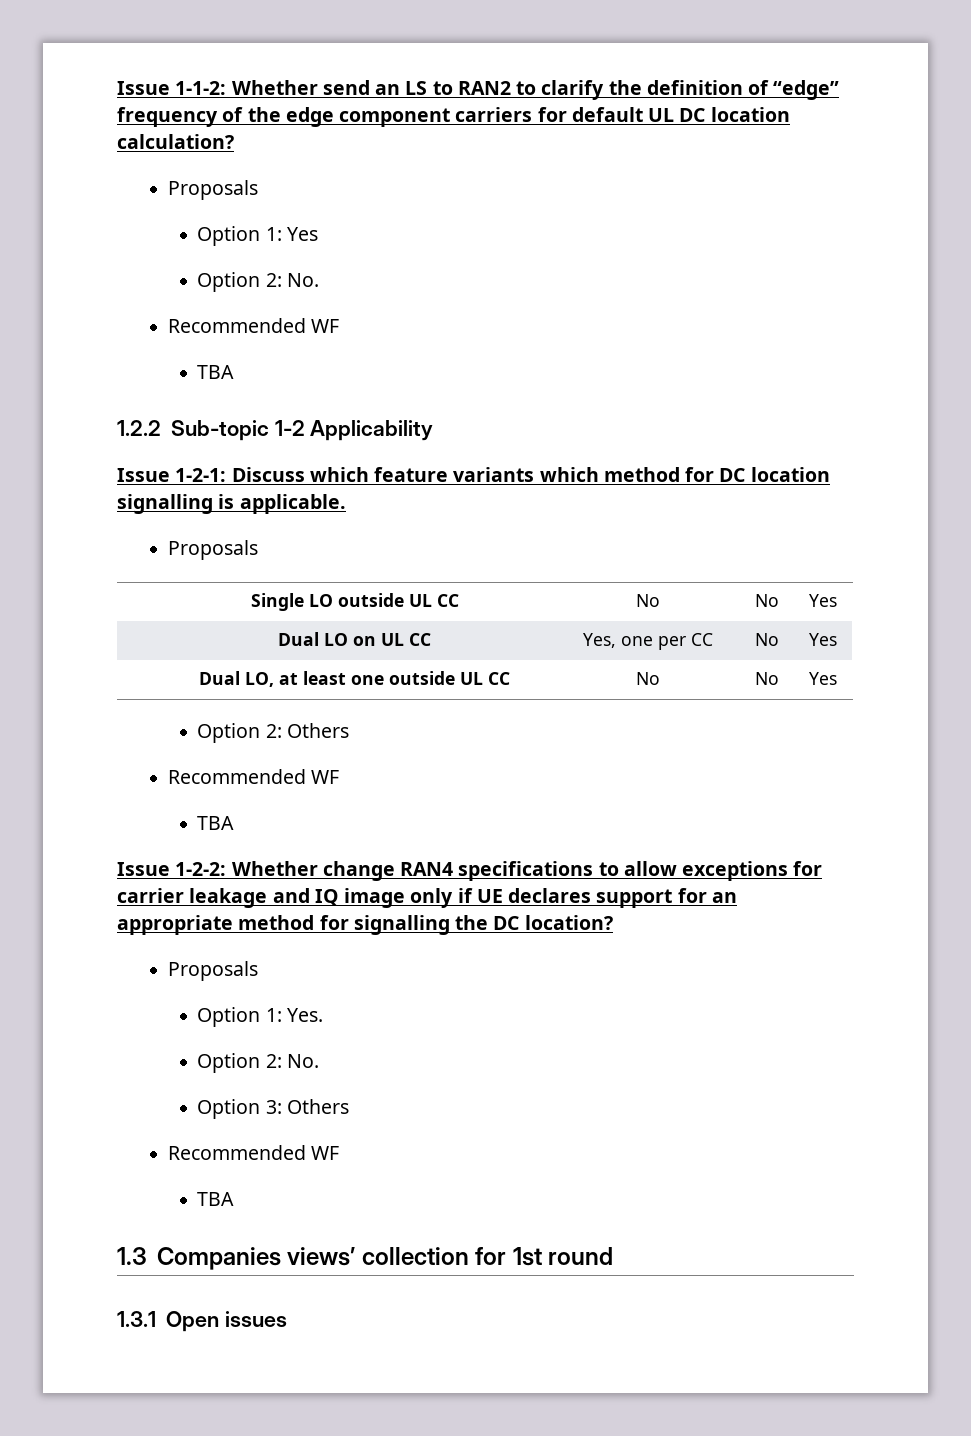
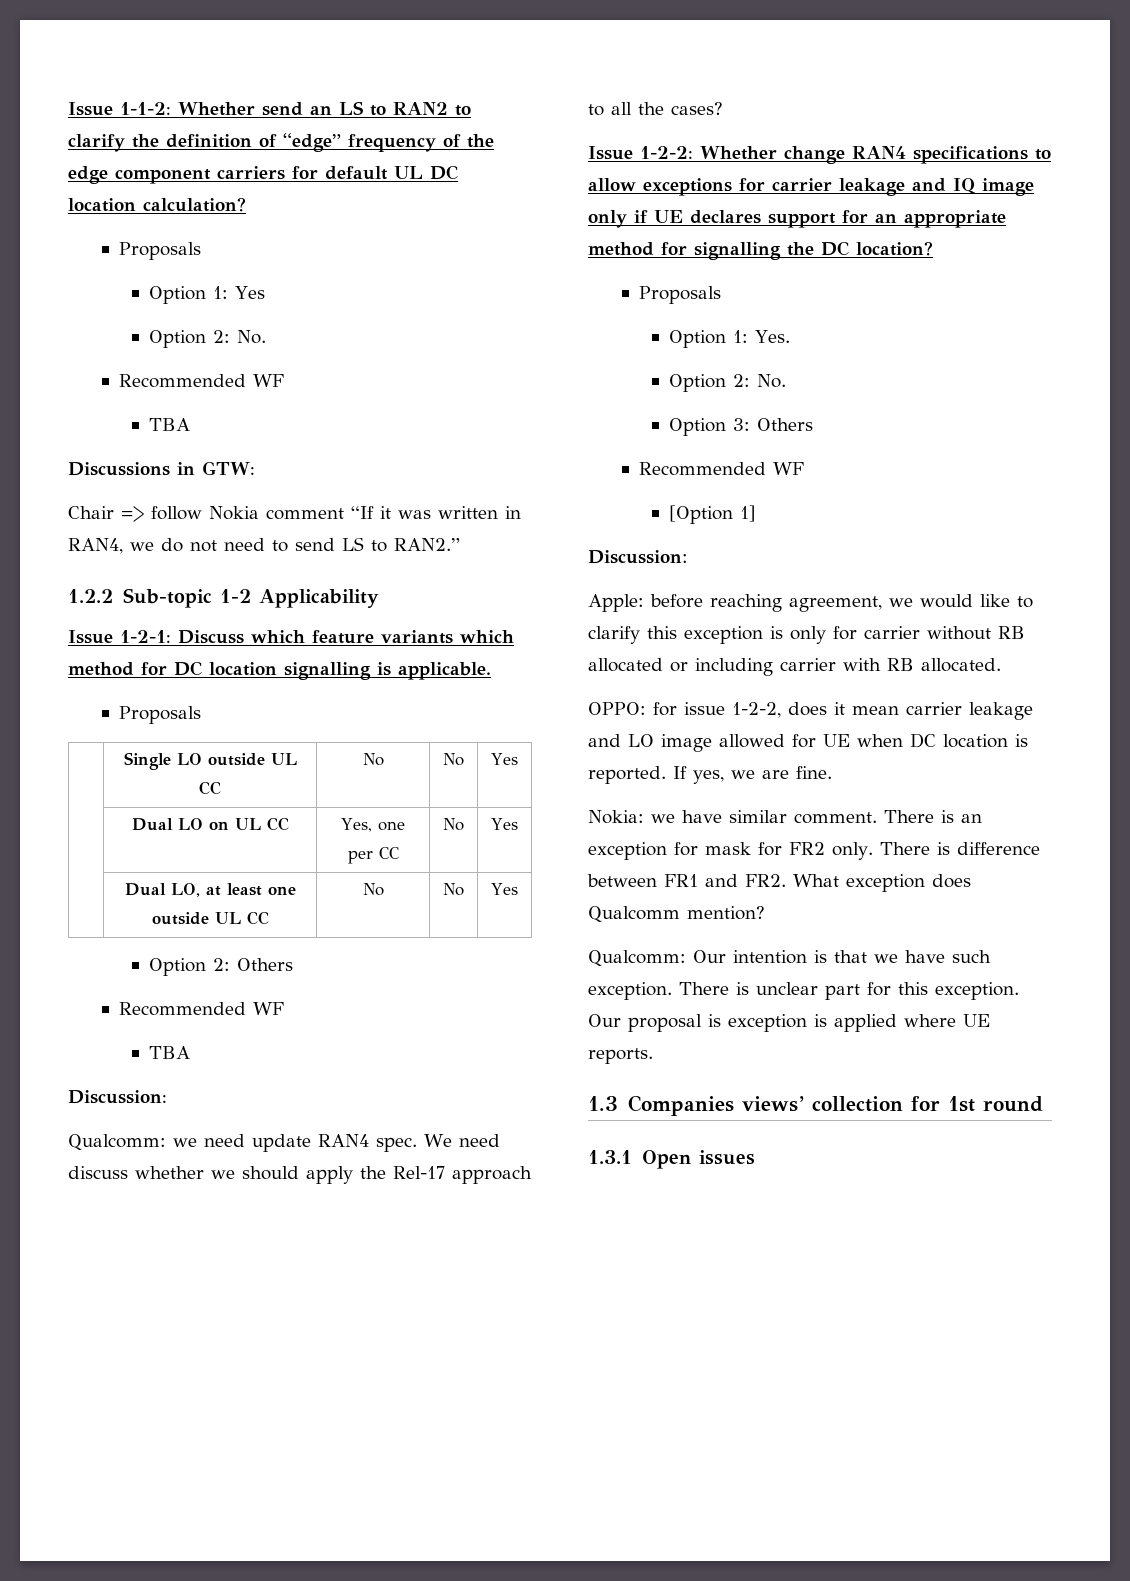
(235, 372) none -> [68,461,255,476] [68,506,521,522] [68,537,460,554] // Discussions in GTW: // Chair => follow Nokia comment “If it was written in RAN4, we do not need to send LS to RAN2.”
(235, 823) none -> [68,1090,167,1104] [68,1134,500,1152] [68,1166,532,1184] [588,102,723,116] // Discussion: // Qualcomm: we need update RAN4 spec. We need discuss whether we should apply the Rel-17 approach to all the cases?
[197,1192,235,1206] TBA -> [669,505,757,524] [588,550,688,564] [588,594,1033,612] [588,626,1025,644] [588,658,1001,676] [588,702,1033,720] [588,733,1028,752] [588,766,832,784] [588,810,982,824] [588,842,1040,860] [587,874,971,892] [588,906,765,923] [588,950,991,967] [588,982,1019,1000] [588,1014,990,1032] [588,1048,653,1064] [Option 1] // Discussion: // Apple: before reaching agreement, we would like to clarify this exception is only for carrier without RB allocated or including carrier with RB allocated. // OPPO: for issue 1-2-2, does it mean carrier leakage and LO image allowed for UE when DC location is reported. If yes, we are fine. // Nokia: we have similar comment. There is an exception for mask for FR2 only. There is difference between FR1 and FR2. What exception does Qualcomm mention? // Qualcomm: Our intention is that we have such exception. There is unclear part for this exception. Our proposal is exception is applied where UE reports.

